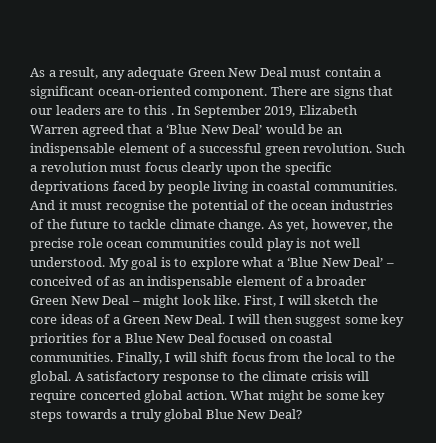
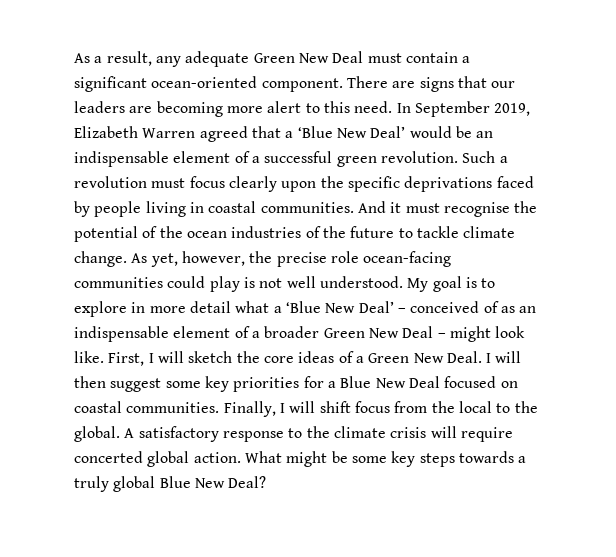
(125, 111) none -> [156,101,302,117] becoming more alert
[170,113,174,115] . -> [354,101,393,113] need.
[106,241,144,248] ocean -> [363,251,452,267] ocean-facing
(239, 263) none -> [131,301,231,313] in more detail

